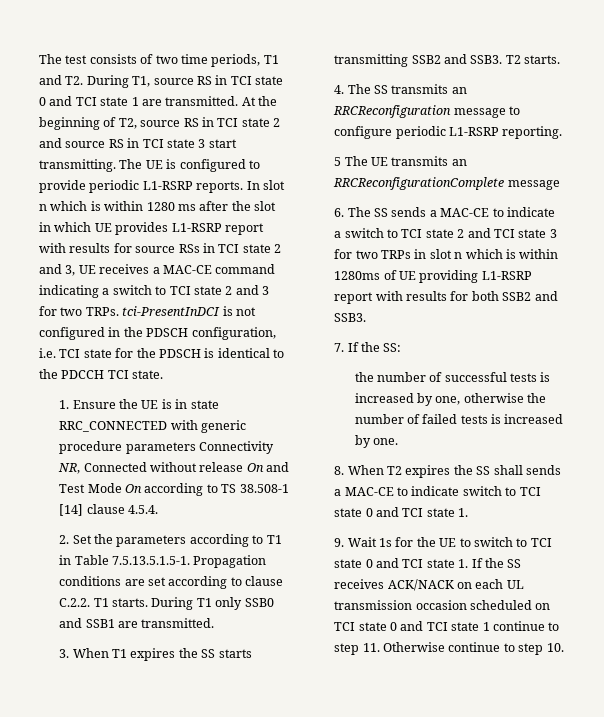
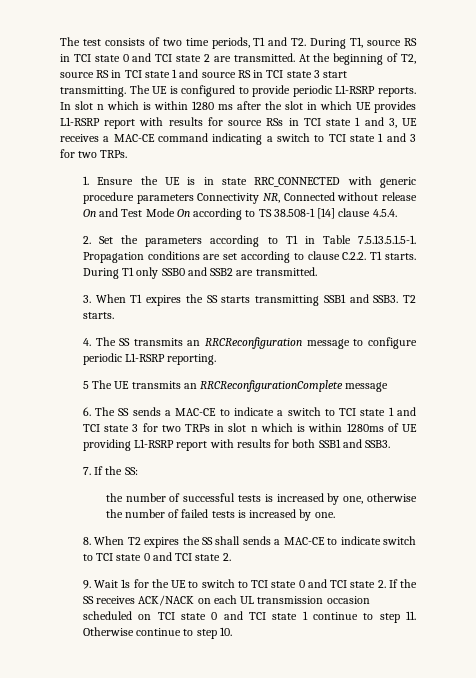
[131,97,139,106] 1 -> [204,54,210,62] 2
[273,118,280,127] 2 -> [172,69,178,78] 1
[274,244,281,253] 2 -> [355,117,361,126] 1
[225,286,233,295] 2 -> [378,133,384,142] 1
[122,306,256,316] [39,327,276,340] [39,348,284,358] [39,369,164,379] tci-PresentInDCI is not configured in the PDSCH configuration, i.e. TCI state for the PDSCH is identical to the PDCCH TCI state. -> (128, 154) none
[85,619,115,628] SSB1 -> [210,268,234,276] SSB2
[411,55,441,64] SSB2 -> [323,294,346,303] SSB1
[457,229,465,238] 2 -> [388,407,394,416] 1
[502,292,532,301] SSB2 -> [318,439,341,448] SSB1
[458,508,469,517] 1. -> [222,553,231,561] 2.
[458,559,469,568] 1. -> [377,580,386,588] 2.

